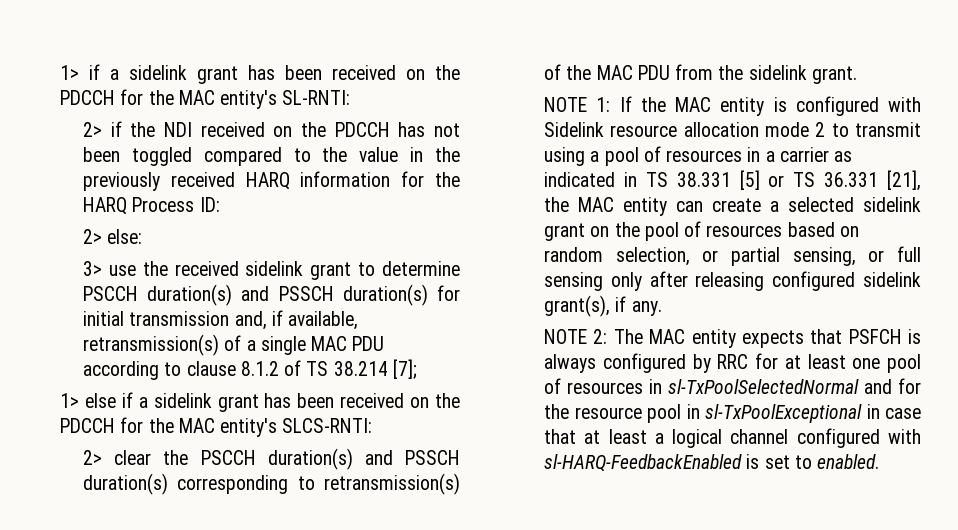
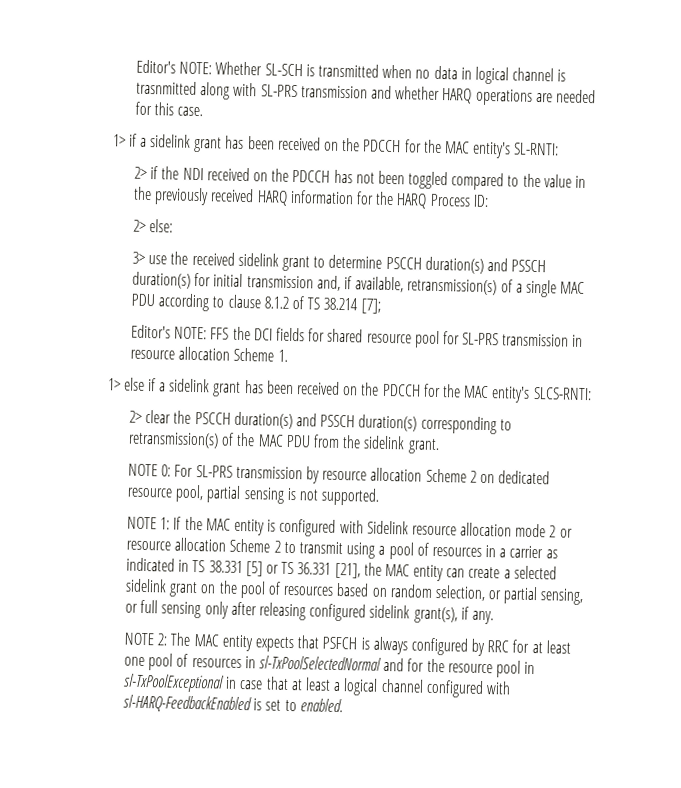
(60, 72) none -> [136,59,567,85] [136,80,596,106] [135,101,204,117] Editor's NOTE: Whether SL-SCH is transmitted when no data in logical channel is trasnmitted along with SL-PRS transmission and whether HARQ operations are needed for this case. //
(417, 369) none -> [131,324,584,349] [130,346,288,362] // Editor's NOTE: FFS the DCI fields for shared resource pool for SL-PRS transmission in resource allocation Scheme 1.
(857, 75) none -> [128,463,551,485] [127,484,381,506] // NOTE 0: For SL-PRS transmission by resource allocation Scheme 2 on dedicated resource pool, partial sensing is not supported.
(826, 129) none -> [559,528,573,538] [126,537,281,553] or resource allocation Scheme 2

